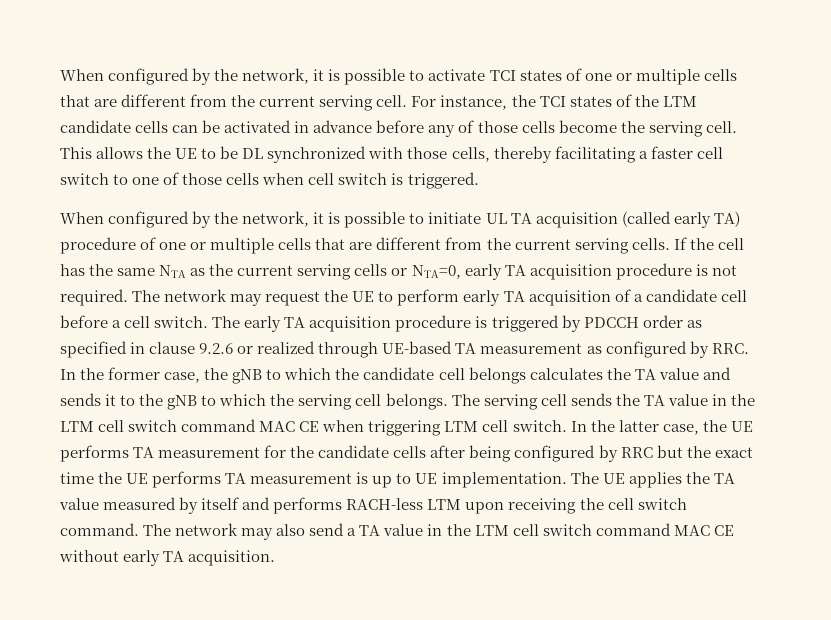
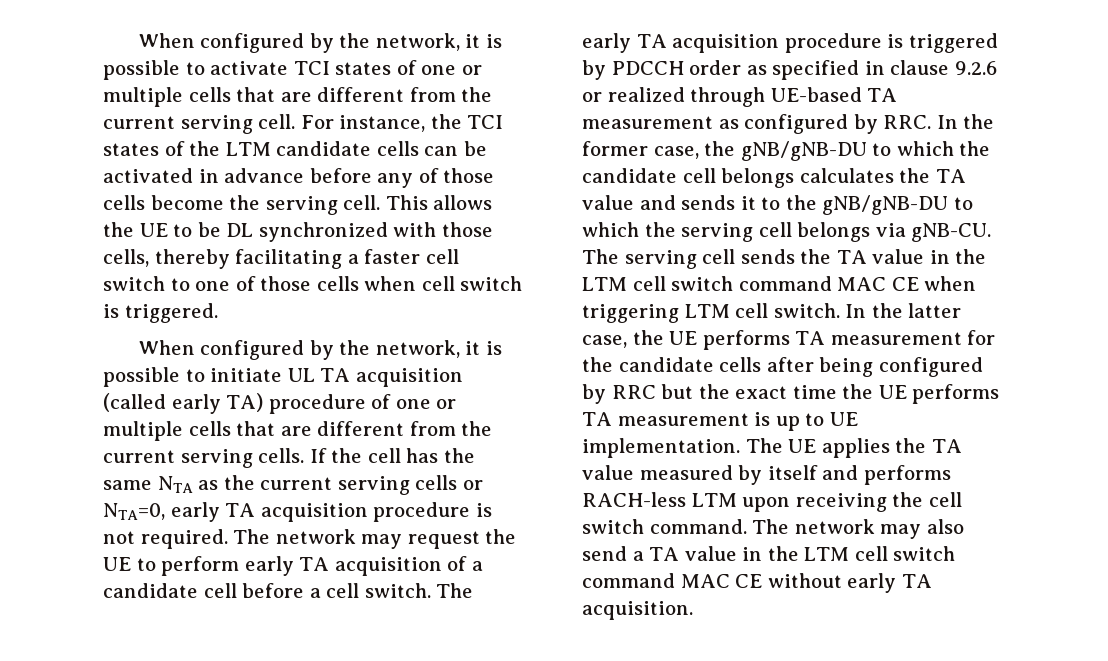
[232,369,263,384] gNB -> [740,141,867,161] gNB/gNB-DU
[167,395,198,410] gNB -> [822,195,949,215] gNB/gNB-DU
[385,393,448,410] belongs. -> [797,222,992,242] belongs via gNB-CU.

